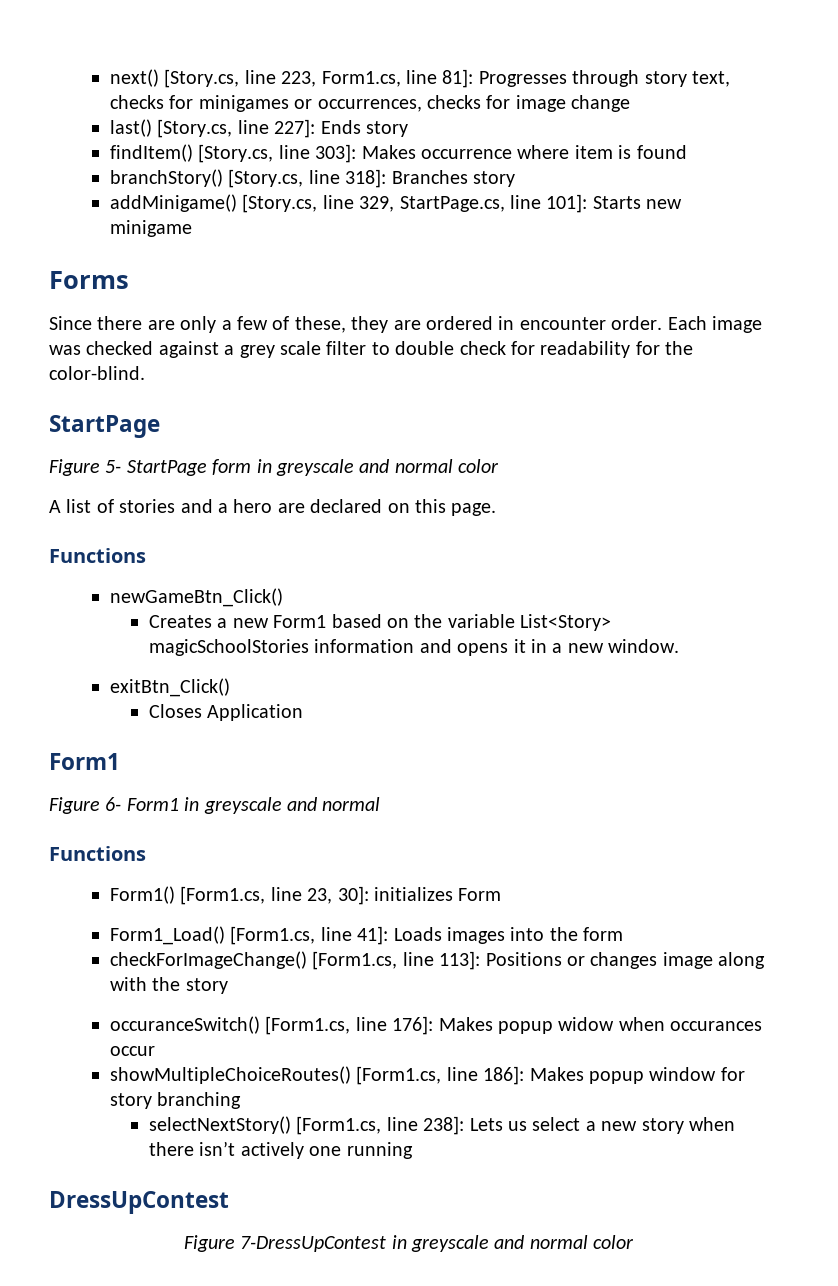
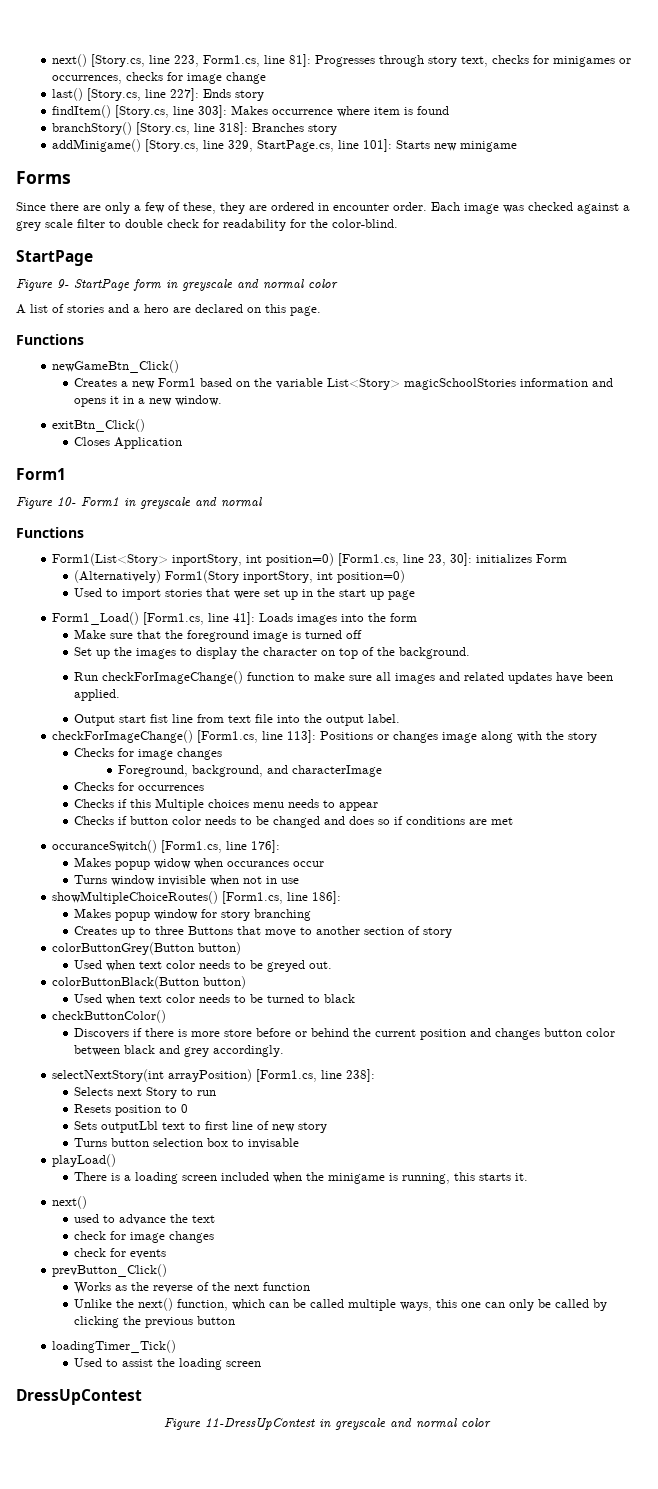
[105,460,122,473] 5- -> [57,279,69,288] 9-
[105,797,122,811] 6- -> [57,497,76,506] 10-
[109,886,175,904] Form1() -> [52,553,335,566] Form1(List<Story> inportStory, int position=0)
(502, 894) none -> [74,570,406,583] [74,588,416,600] // (Alternatively) Form1(Story inportStory, int position=0) // Used to import stories that were set up in the start up page
(624, 934) none -> [74,629,363,642] [74,647,471,659] [74,671,614,684] [74,689,121,701] [74,714,401,726] // Make sure that the foreground image is turned off // Set up the images to display the character on top of the background. // Run checkForImageChange() function to make sure all images and related updates have been applied. // Output start fist line from text file into the output label.
(228, 986) none -> [74,748,223,760] [118,765,383,777] [74,782,205,791] [74,798,379,811] [74,816,514,828] // Checks for image changes // Foreground, background, and characterImage // Checks for occurrences // Checks if this Multiple choices menu needs to appear // Checks if button color needs to be changed and does so if conditions are met
(434, 1025) none -> (281, 846) //
(155, 1051) none -> [74,875,300,886] // Turns window invisible when not in use
(525, 1075) none -> (342, 897) //
[148,1116,735,1135] [148,1141,413,1159] selectNextStory() [Form1.cs, line 238]: Lets us select a new story when there isn’t actively one running -> [74,926,453,938] [52,942,242,955] [74,960,333,972] [52,976,247,989] [74,994,356,1005] [52,1010,167,1023] [74,1028,616,1040] [74,1045,285,1057] [52,1069,376,1082] [74,1087,217,1099] [74,1104,189,1116] [74,1121,328,1133] [74,1138,300,1149] [52,1154,117,1167] [74,1172,529,1184] [52,1196,88,1209] [74,1214,216,1225] [74,1231,215,1243] [74,1248,167,1259] [52,1264,168,1277] [74,1282,311,1294] [74,1298,608,1311] [74,1316,236,1328] [52,1340,177,1353] [74,1358,262,1370] Creates up to three Buttons that move to another section of story // colorButtonGrey(Button button) // Used when text color needs to be greyed out. // colorButtonBlack(Button button) // Used when text color needs to be turned to black // checkButtonColor() // Discovers if there is more store before or behind the current position and changes button color between black and grey accordingly. // selectNextStory(int arrayPosition) [Form1.cs, line 238]: // Selects next Story to run // Resets position to 0 // Sets outputLbl text to first line of new story // Turns button selection box to invisable // playLoad() // There is a loading screen included when the minigame is running, this starts it. // next() // used to advance the text // check for image changes // check for events // prevButton_Click() // Works as the reverse of the next function // Unlike the next() function, which can be called multiple ways, this one can only be called by clicking the previous button // loadingTimer_Tick() // Used to assist the loading screen
[240,1236,387,1252] 7-DressUpContest -> [205,1418,315,1430] 11-DressUpContest

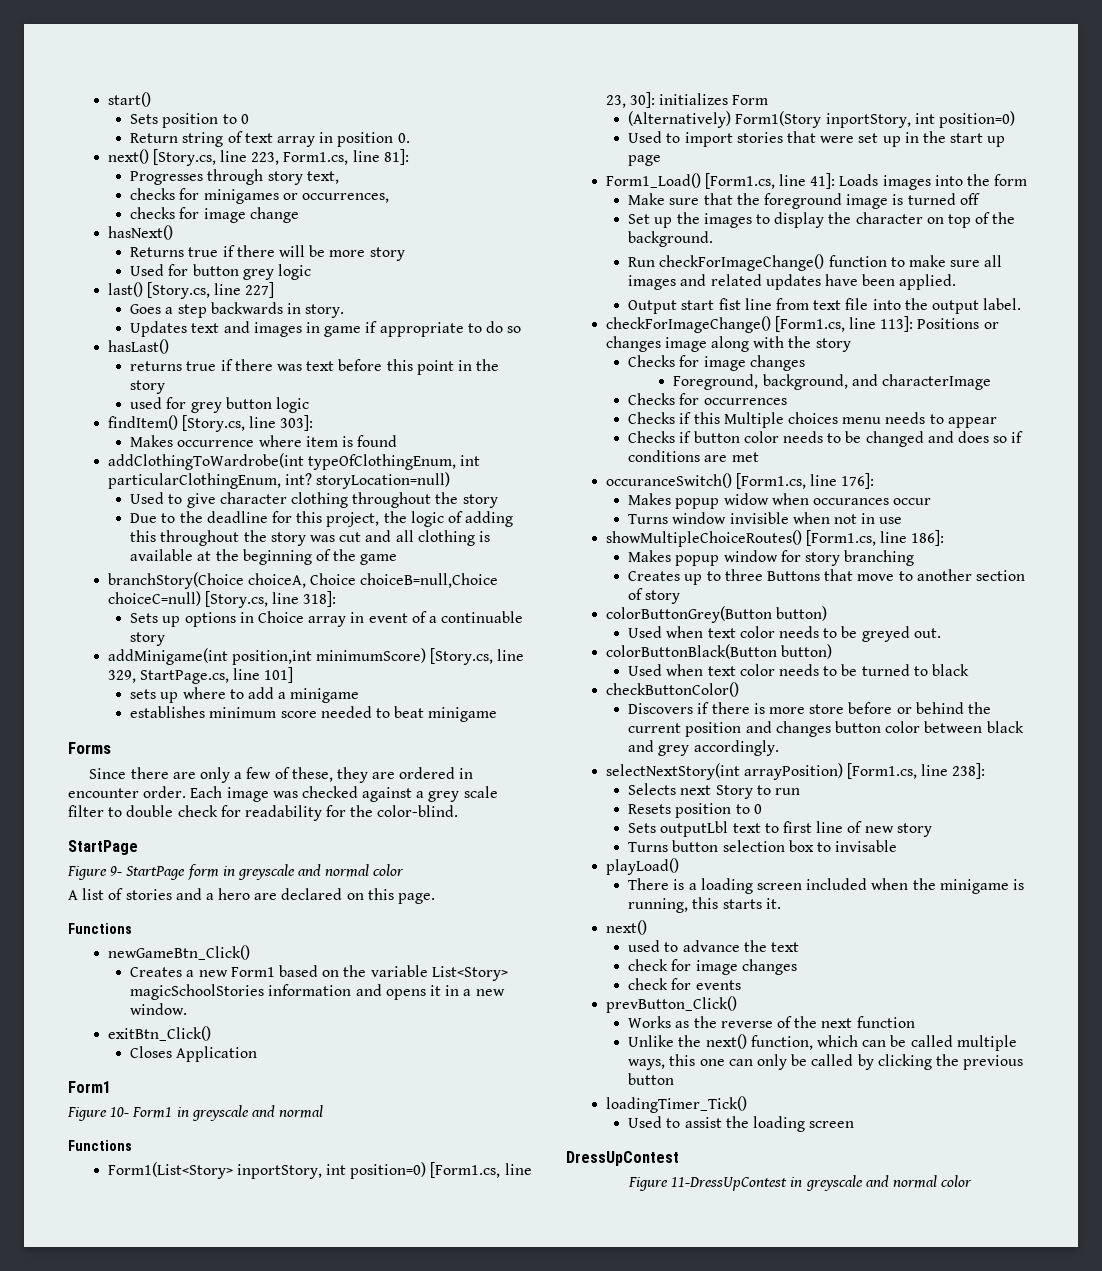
(52, 60) none -> [107,92,151,107] [130,113,249,128] [130,131,410,147] start() // Sets position to 0 // Return string of text array in position 0. //
(312, 60) none -> (409, 157) //
(489, 61) none -> (339, 177) //
(123, 79) none -> (389, 198) //
[52,88,265,101] last() [Story.cs, line 227]: Ends story -> [107,225,173,240] [130,245,405,261] [130,264,311,280] [107,282,275,299] [130,302,345,318] [130,321,522,337] [107,339,169,354] [130,359,500,375] [130,380,166,394] [130,397,309,413] hasNext() // Returns true if there will be more story // Used for button grey logic // last() [Story.cs, line 227] // Goes a step backwards in story. // Updates text and images in game if appropriate to do so // hasLast() // returns true if there was text before this point in the story // used for grey button logic
(228, 111) none -> (314, 423) //
[52,122,338,135] [52,139,142,152] branchStory() [Story.cs, line 318]: Branches story // addMinigame() -> [107,453,481,470] [107,472,451,489] [130,492,498,508] [130,511,514,527] [130,530,490,546] [130,549,398,565] [107,572,499,589] [107,591,337,608] [130,611,524,627] [130,632,166,646] [107,648,427,665] addClothingToWardrobe(int typeOfClothingEnum, int particularClothingEnum, int? storyLocation=null) // Used to give character clothing throughout the story // Due to the deadline for this project, the logic of adding this throughout the story was cut and all clothing is available at the beginning of the game // branchStory(Choice choiceA, Choice choiceB=null,Choice choiceC=null) [Story.cs, line 318]: // Sets up options in Choice array in event of a continuable story // addMinigame(int position,int minimumScore)
[363,139,458,152] 101]: Starts new -> [264,667,294,683] [130,687,360,703] [130,706,425,718] 101] // sets up where to add a minigame // establishes minimum score needed to beat

